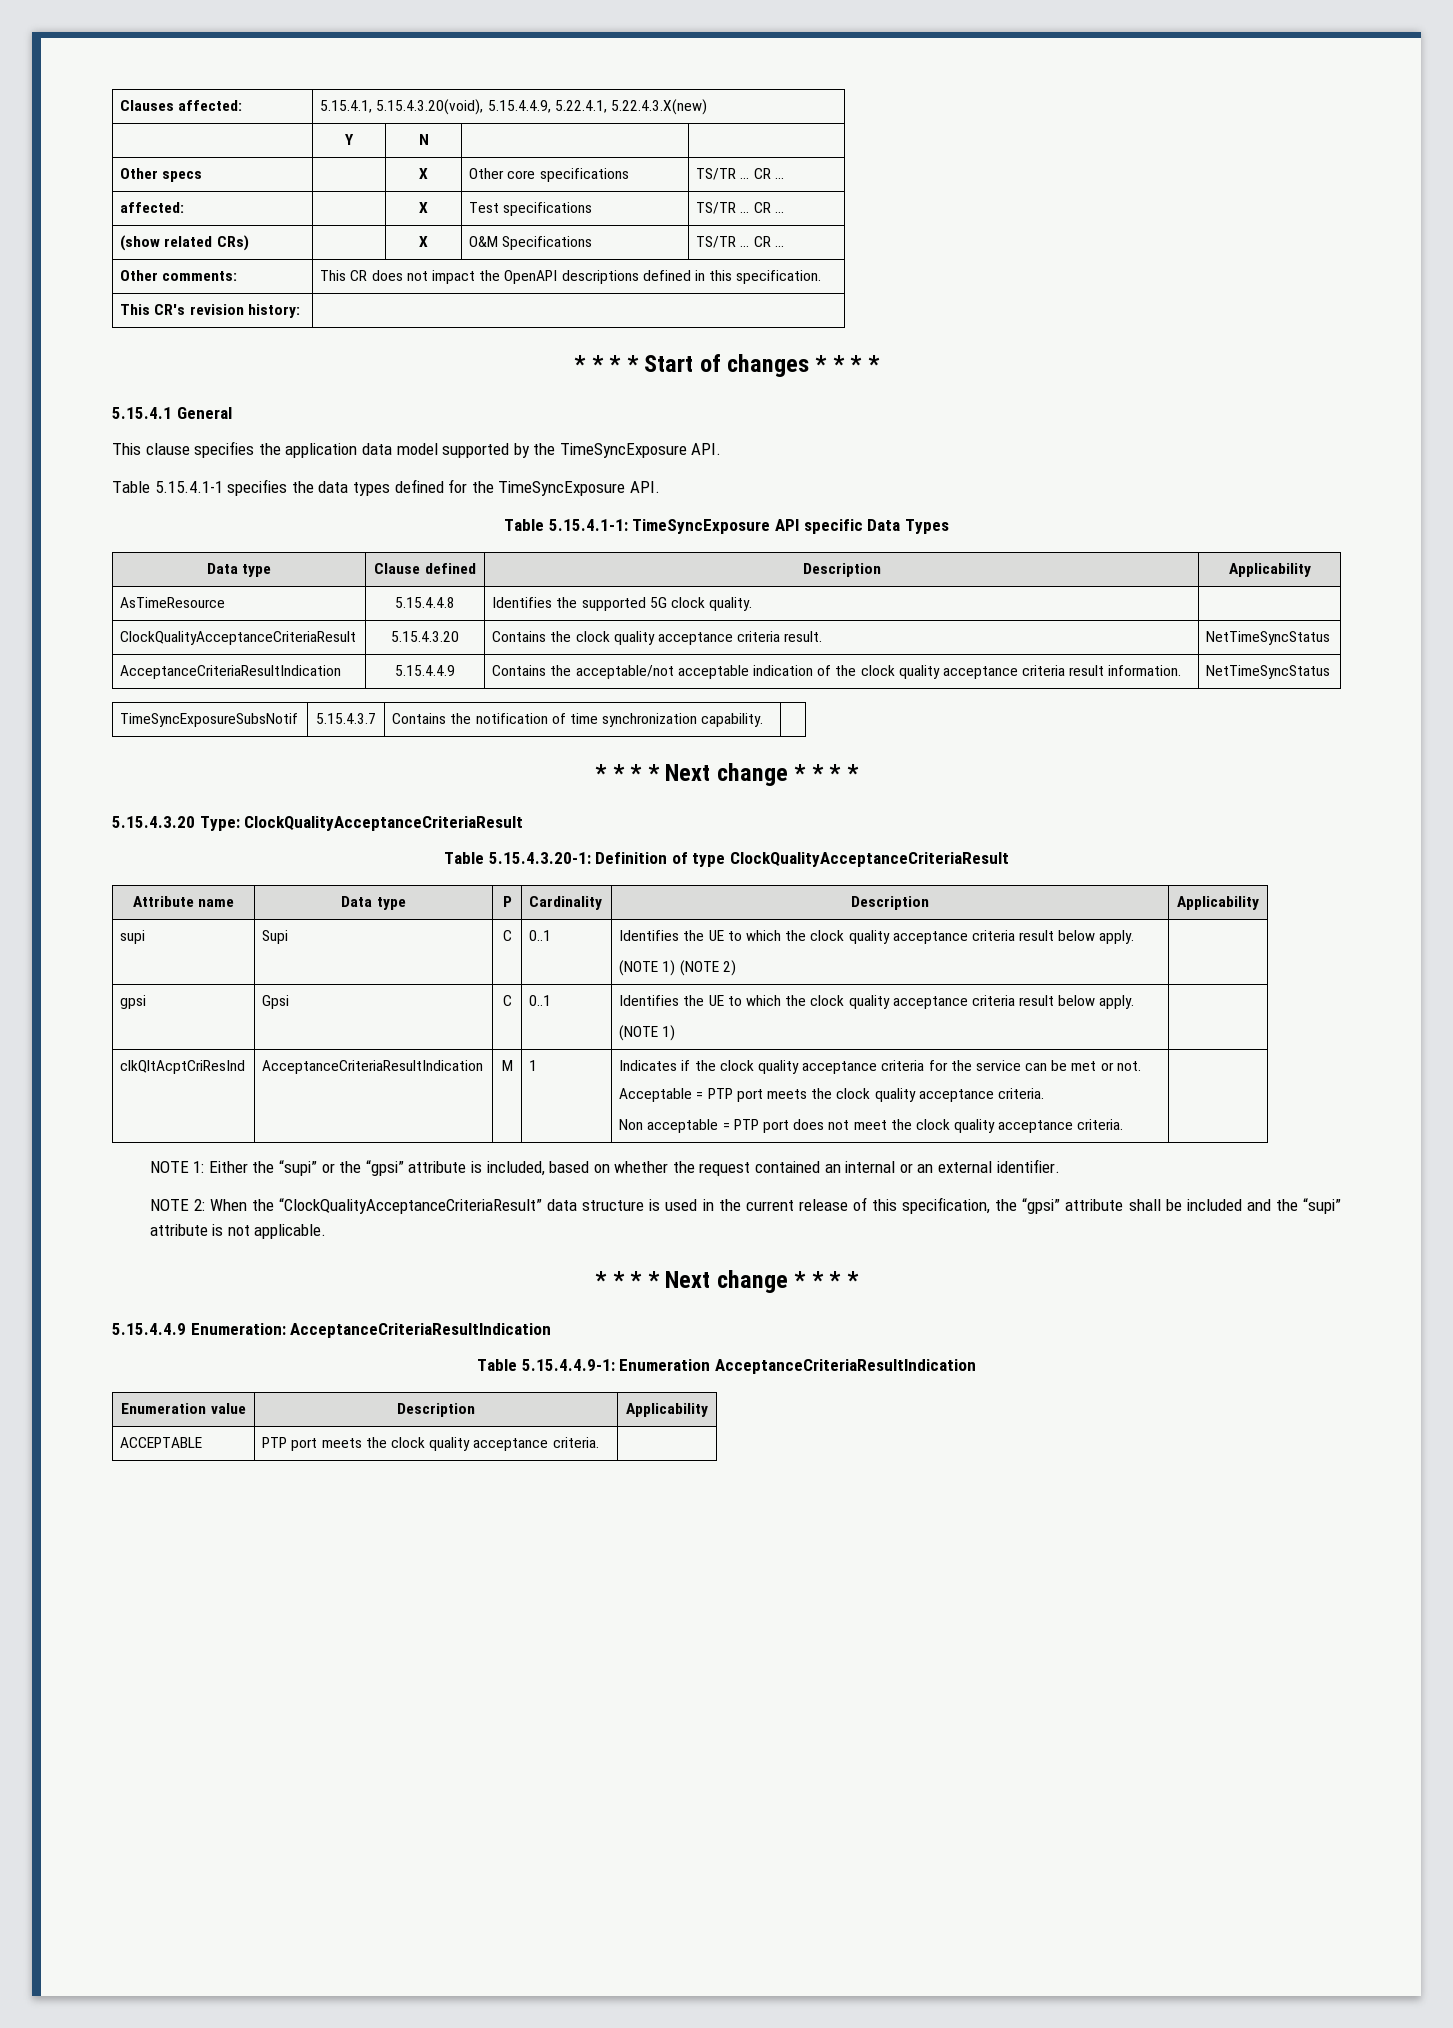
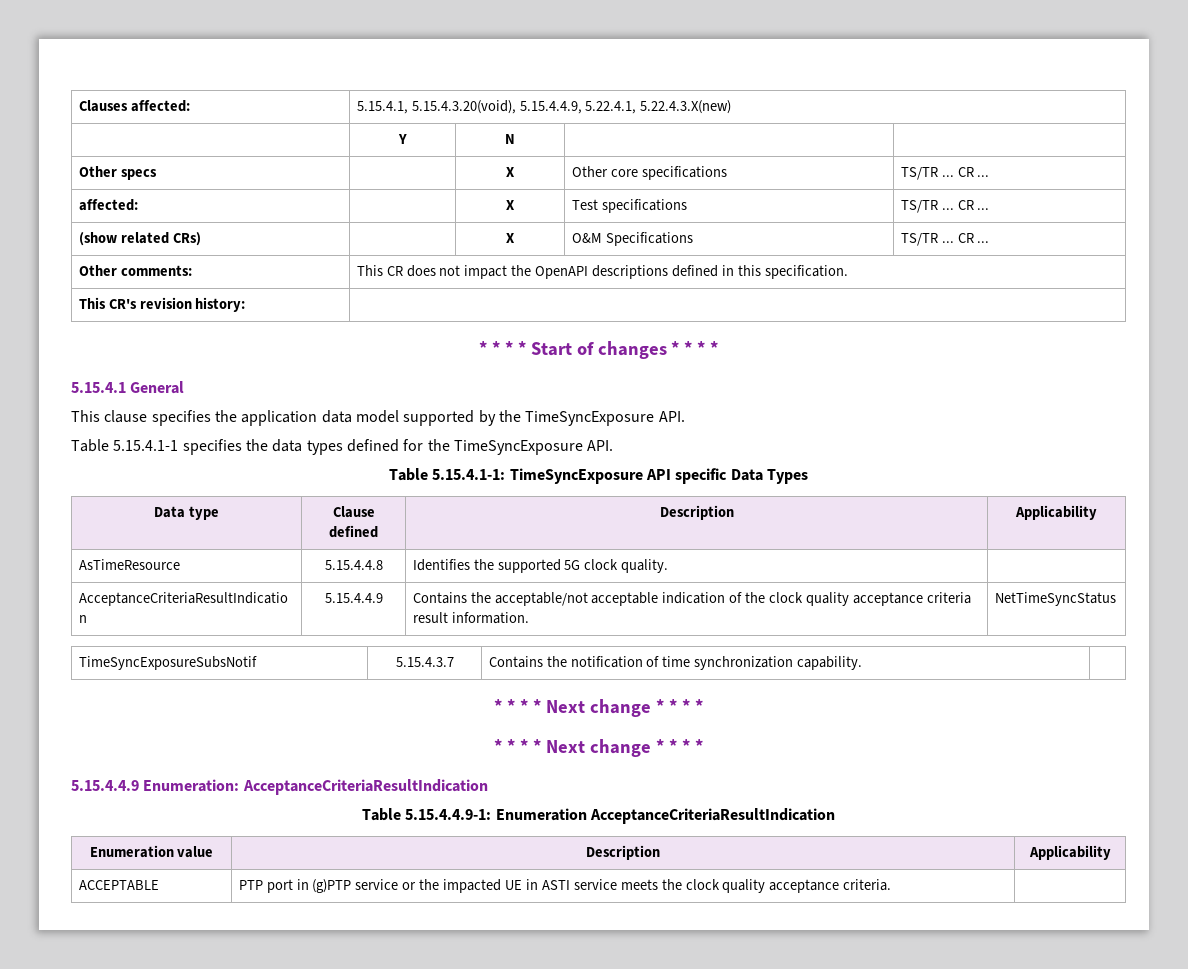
[120,631,357,645] [391,631,459,642] [492,631,823,645] [1206,631,1331,645] // ClockQualityAcceptanceCriteriaResult | 5.15.4.3.20 | Contains the clock quality acceptance criteria result. | NetTimeSyncStatus -> (669, 566) none
[112,816,524,831] [444,852,1009,867] [132,896,235,907] [341,896,406,910] [502,896,512,907] [529,896,603,910] [851,896,929,910] [1177,896,1259,910] [120,930,146,944] [262,930,289,944] [502,930,512,941] [529,930,552,941] [619,930,1135,944] [619,960,736,976] [120,995,147,1009] [262,995,290,1009] [502,995,512,1006] [529,995,552,1006] [619,995,1135,1009] [619,1025,676,1041] [120,1060,246,1074] [262,1060,484,1074] [501,1060,513,1071] [529,1060,538,1071] [619,1060,1141,1074] [619,1088,1044,1102] [619,1119,1124,1133] [149,1159,1060,1176] [149,1197,1341,1214] [149,1224,327,1239] // 5.15.4.3.20 Type: ClockQualityAcceptanceCriteriaResult // Table 5.15.4.3.20-1: Definition of type ClockQualityAcceptanceCriteriaResult // Attribute name | Data type | P | Cardinality | Description | Applicability // supi | Supi | C | 0..1 | Identifies the UE to which the clock quality acceptance criteria result below apply. // (NOTE 1) (NOTE 2) | // gpsi | Gpsi | C | 0..1 | Identifies the UE to which the clock quality acceptance criteria result below apply. // (NOTE 1) | // clkQltAcptCriResInd | AcceptanceCriteriaResultIndication | M | 1 | Indicates if the clock quality acceptance criteria for the service can be met or not. // Acceptable = PTP port meets the clock quality acceptance criteria. // Non acceptable = PTP port does not meet the clock quality acceptance criteria. | // NOTE 1: Either the “supi” or the “gpsi” attribute is included, based on whether the request contained an internal or an external identifier. // NOTE 2: When the “ClockQualityAcceptanceCriteriaResult” data structure is used in the current release of this specification, the “gpsi” attribute shall be included and the “supi” attribute is not applicable. -> (703, 706) none
(318, 1444) none -> [296,879,617,893] in (g)PTP service or the impacted UE in ASTI service

